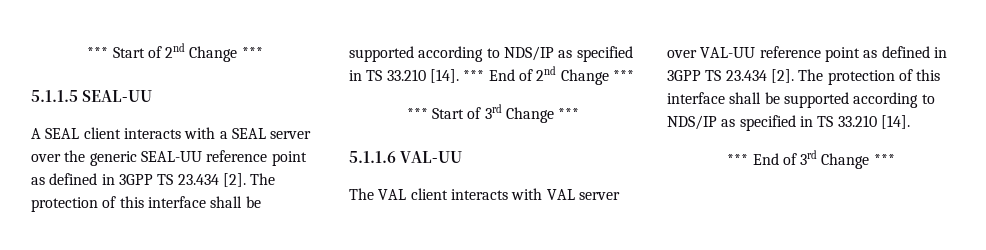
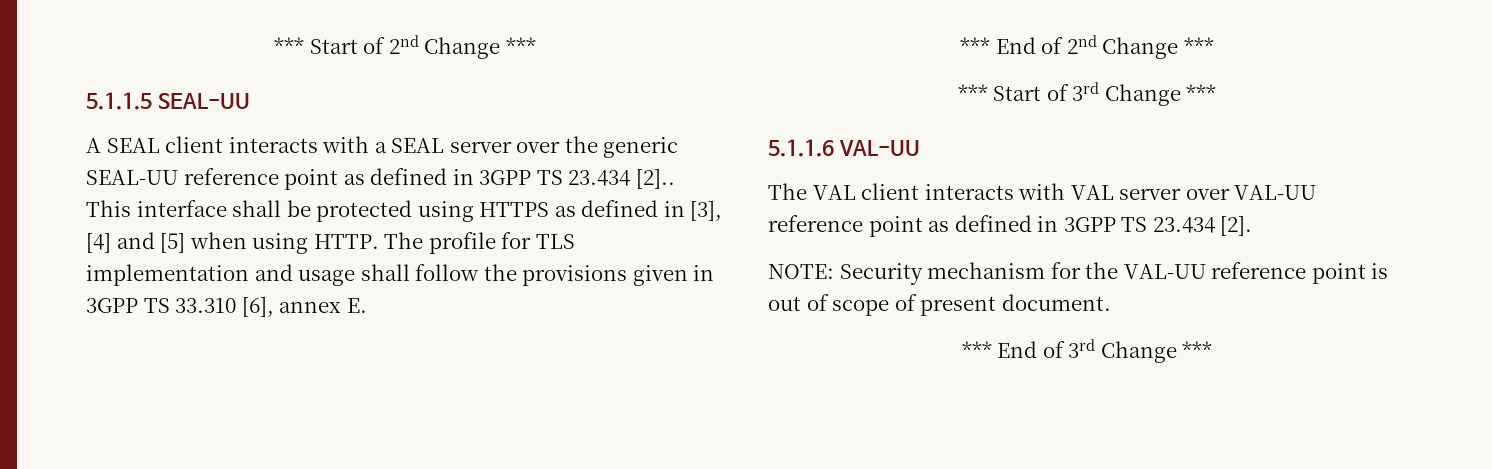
[222,173,276,187] [31,196,261,212] [349,46,633,62] [349,69,459,83] [2]. The protection of this interface shall be supported according to NDS/IP as specified in TS 33.210 [14]. -> [635,169,675,189] [86,200,723,222] [86,232,575,254] [86,264,715,286] [86,297,367,317] [2].. This interface shall be protected using HTTPS as defined in [3], [4] and [5] when using HTTP. The profile for TLS implementation and usage shall follow the provisions given in 3GPP TS 33.310 [6], annex E. //
[798,69,941,85] [667,92,935,108] [667,115,910,131] The protection of this interface shall be supported according to NDS/IP as specified in TS 33.210 [14]. -> [768,262,1389,285] [768,294,1111,316] // NOTE: Security mechanism for the VAL-UU reference point is out of scope of present document.

